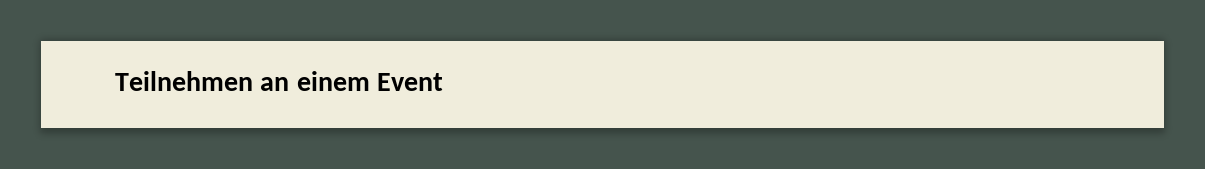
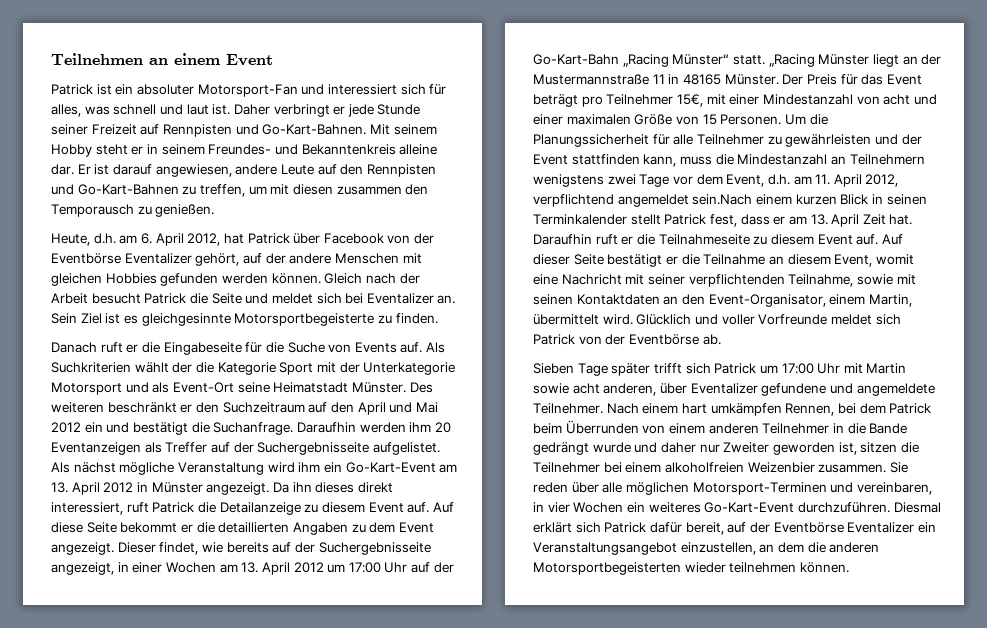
(444, 82) none -> [51,84,447,97] [51,104,421,117] [51,124,437,137] [51,144,438,157] [51,164,436,177] [51,184,429,197] [51,204,215,217] [51,233,435,246] [51,253,422,266] [51,273,420,286] [51,293,456,304] [51,313,438,326] [51,342,446,355] [51,362,456,375] [51,382,433,395] [51,402,438,415] [51,422,451,435] [51,442,440,455] [51,462,458,475] [51,482,393,495] [51,502,454,515] [51,522,434,535] [51,542,431,555] [51,562,454,575] [533,54,942,67] [533,74,922,85] [533,94,937,107] [533,114,828,125] [533,134,922,147] [533,154,925,167] [533,174,899,187] [533,194,927,207] [533,214,913,227] [533,234,903,245] [533,254,914,267] [533,274,916,287] [533,294,912,307] [533,314,901,325] [533,334,721,345] [533,363,907,376] [533,383,935,396] [533,403,932,416] [533,420,908,434] [533,442,919,455] [533,462,908,473] [533,482,932,495] [533,502,941,513] [533,522,936,535] [533,542,880,555] [533,562,849,575] // Patrick ist ein absoluter Motorsport-Fan und interessiert sich für alles, was schnell und laut ist. Daher verbringt er jede Stunde seiner Freizeit auf Rennpisten und Go-Kart-Bahnen. Mit seinem Hobby steht er in seinem Freundes- und Bekanntenkreis alleine dar. Er ist darauf angewiesen, andere Leute auf den Rennpisten und Go-Kart-Bahnen zu treffen, um mit diesen zusammen den Temporausch zu genießen. // Heute, d.h. am 6. April 2012, hat Patrick über Facebook von der Eventbörse Eventalizer gehört, auf der andere Menschen mit gleichen Hobbies gefunden werden können. Gleich nach der Arbeit besucht Patrick die Seite und meldet sich bei Eventalizer an. Sein Ziel ist es gleichgesinnte Motorsportbegeisterte zu finden. // Danach ruft er die Eingabeseite für die Suche von Events auf. Als Suchkriterien wählt der die Kategorie Sport mit der Unterkategorie Motorsport und als Event-Ort seine Heimatstadt Münster. Des weiteren beschränkt er den Suchzeitraum auf den April und Mai 2012 ein und bestätigt die Suchanfrage. Daraufhin werden ihm 20 Eventanzeigen als Treffer auf der Suchergebnisseite aufgelistet. Als nächst mögliche Veranstaltung wird ihm ein Go-Kart-Event am 13. April 2012 in Münster angezeigt. Da ihn dieses direkt interessiert, ruft Patrick die Detailanzeige zu diesem Event auf. Auf diese Seite bekommt er die detaillierten Angaben zu dem Event angezeigt. Dieser findet, wie bereits auf der Suchergebnisseite angezeigt, in einer Wochen am 13. April 2012 um 17:00 Uhr auf der Go-Kart-Bahn „Racing Münster“ statt. „Racing Münster liegt an der Mustermannstraße 11 in 48165 Münster. Der Preis für das Event beträgt pro Teilnehmer 15€, mit einer Mindestanzahl von acht und einer maximalen Größe von 15 Personen. Um die Planungssicherheit für alle Teilnehmer zu gewährleisten und der Event stattfinden kann, muss die Mindestanzahl an Teilnehmern wenigstens zwei Tage vor dem Event, d.h. am 11. April 2012, verpflichtend angemeldet sein.Nach einem kurzen Blick in seinen Terminkalender stellt Patrick fest, dass er am 13. April Zeit hat. Daraufhin ruft er die Teilnahmeseite zu diesem Event auf. Auf dieser Seite bestätigt er die Teilnahme an diesem Event, womit eine Nachricht mit seiner verpflichtenden Teilnahme, sowie mit seinen Kontaktdaten an den Event-Organisator, einem Martin, übermittelt wird. Glücklich und voller Vorfreunde meldet sich Patrick von der Eventbörse ab. // Sieben Tage später trifft sich Patrick um 17:00 Uhr mit Martin sowie acht anderen, über Eventalizer gefundene und angemeldete Teilnehmer. Nach einem hart umkämpfen Rennen, bei dem Patrick beim Überrunden von einem anderen Teilnehmer in die Bande gedrängt wurde und daher nur Zweiter geworden ist, sitzen die Teilnehmer bei einem alkoholfreien Weizenbier zusammen. Sie reden über alle möglichen Motorsport-Terminen und vereinbaren, in vier Wochen ein weiteres Go-Kart-Event durchzuführen. Diesmal erklärt sich Patrick dafür bereit, auf der Eventbörse Eventalizer ein Veranstaltungsangebot einzustellen, an dem die anderen Motorsportbegeisterten wieder teilnehmen können.

